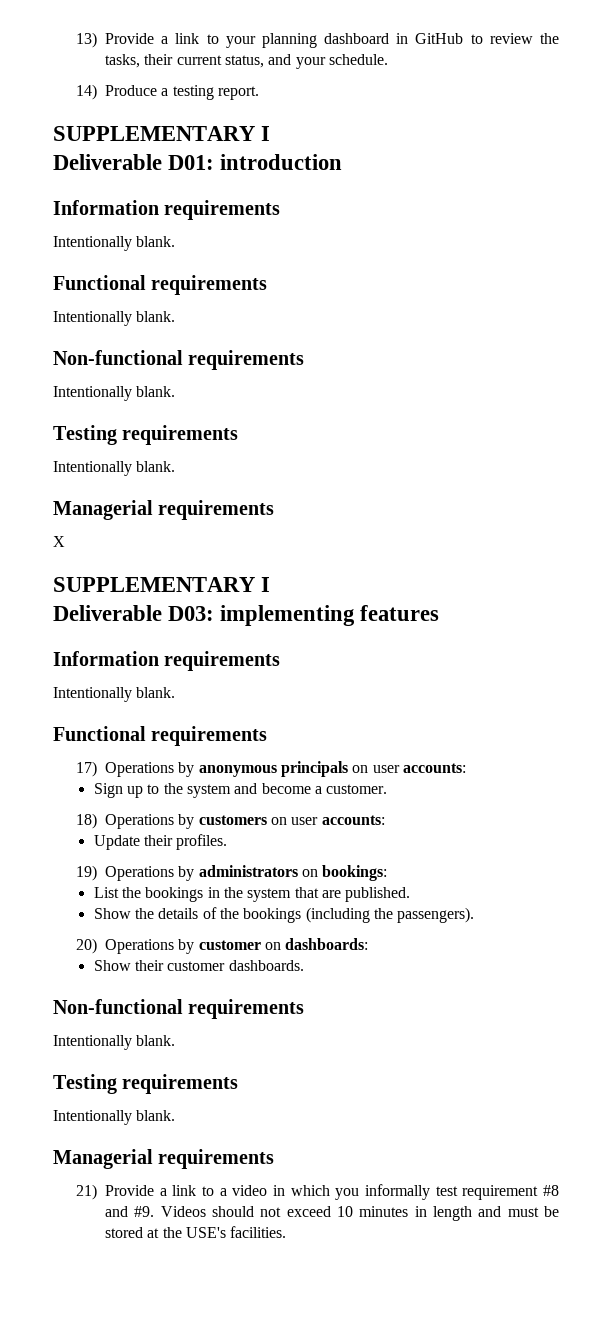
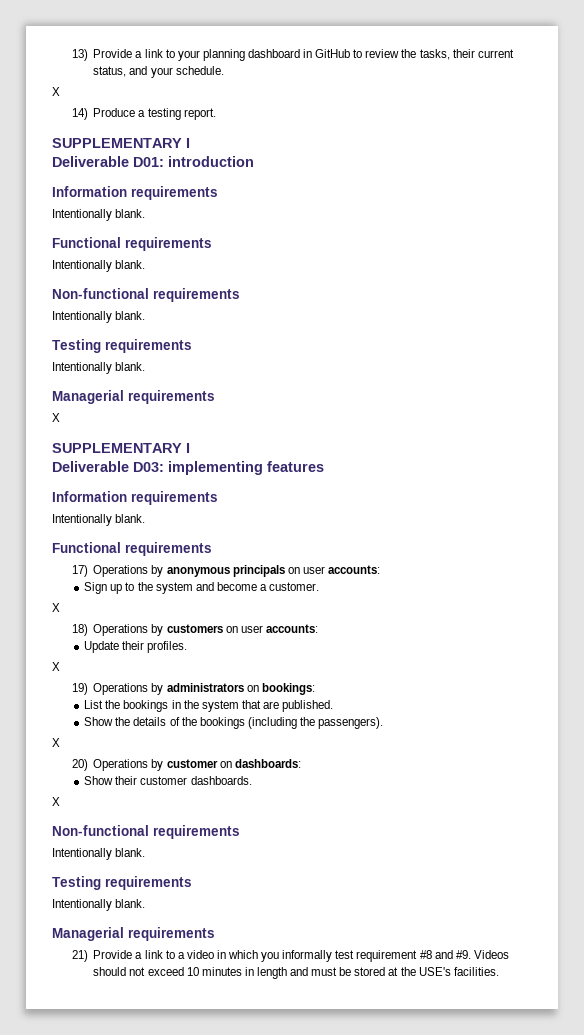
(389, 59) none -> [52,87,60,96] // X
(388, 789) none -> [52,603,60,612] // X
(228, 842) none -> [52,662,60,671] // X
(475, 915) none -> [52,738,60,747] // X
(304, 965) none -> [52,797,60,806] // X

